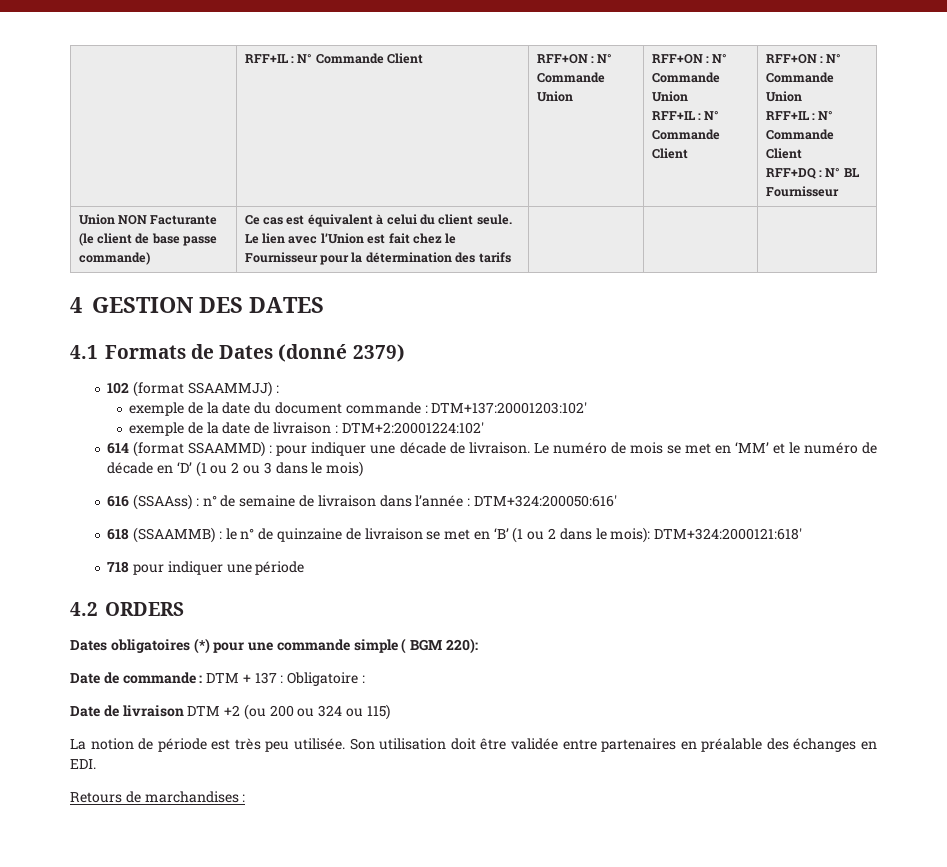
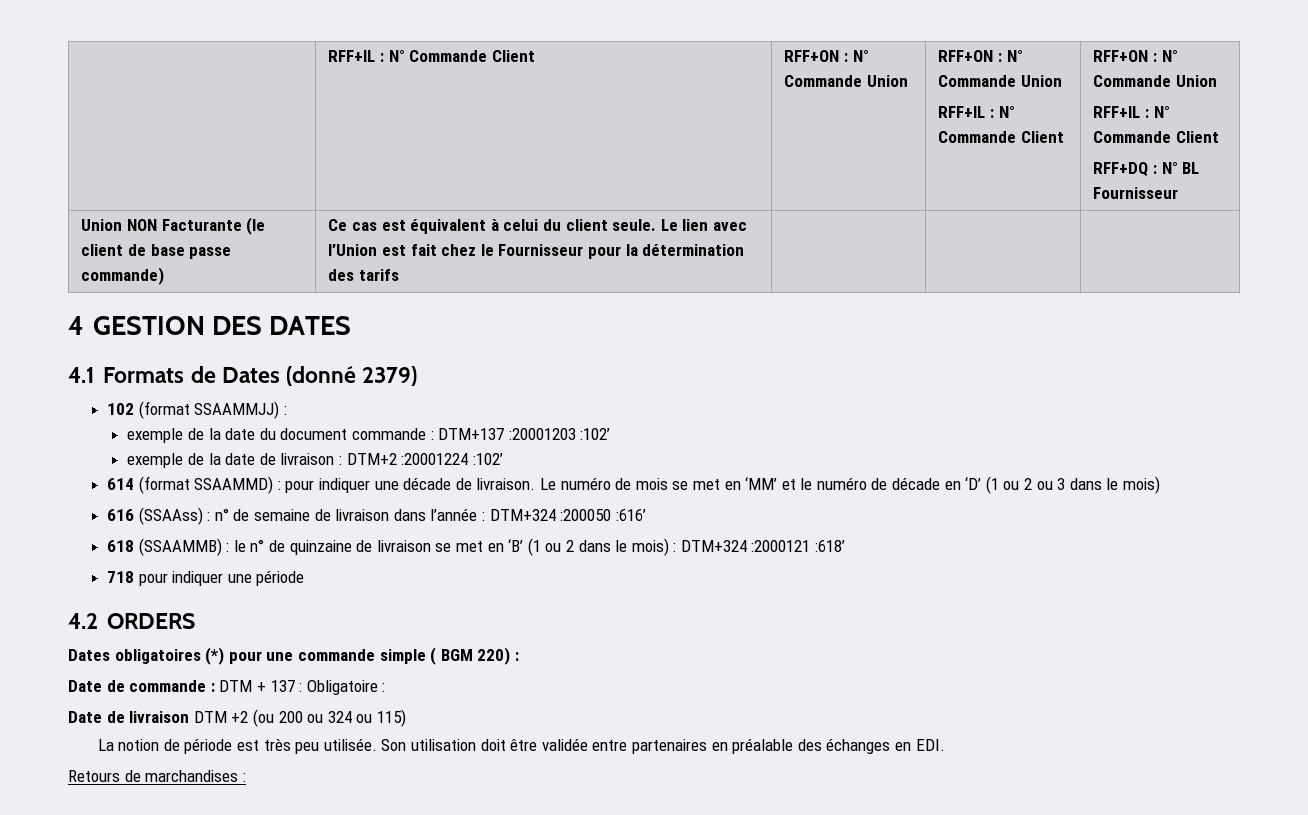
[431,402,588,414] DTM+137:20001203:102' -> [438,428,611,440] DTM+137 :20001203 :102’
[341,422,484,434] DTM+2:20001224:102' -> [346,453,503,465] DTM+2 :20001224 :102’
[473,495,617,507] DTM+324:200050:616' -> [489,509,646,521] DTM+324 :200050 :616’
[610,527,803,543] mois): DTM+324:2000121:618' -> [631,538,846,556] mois) : DTM+324 :2000121 :618’
[446,638,479,654] 220): -> [477,647,519,665] 220) :

